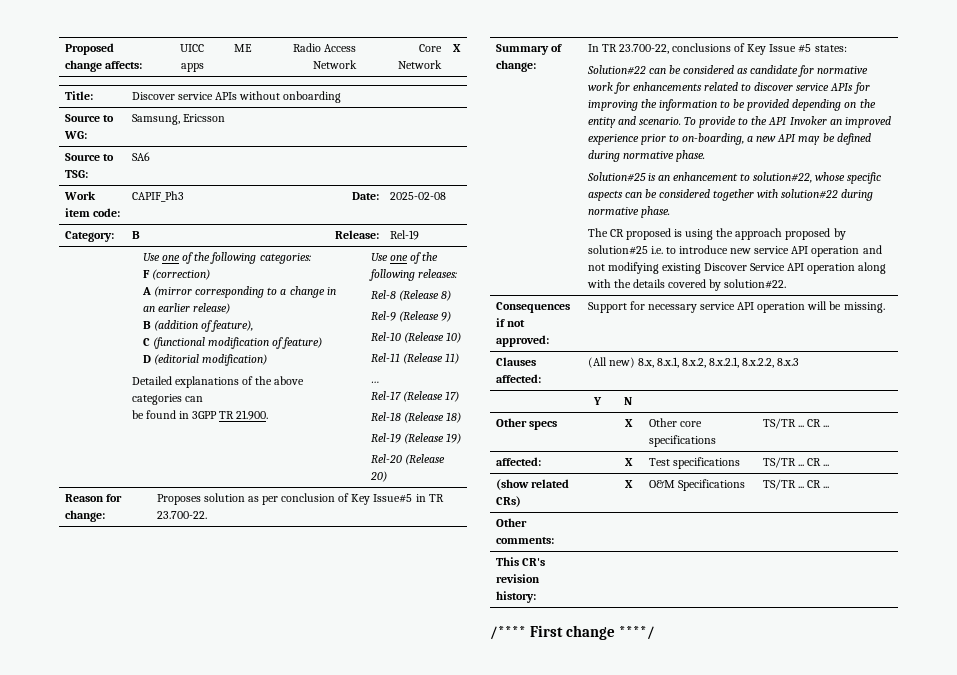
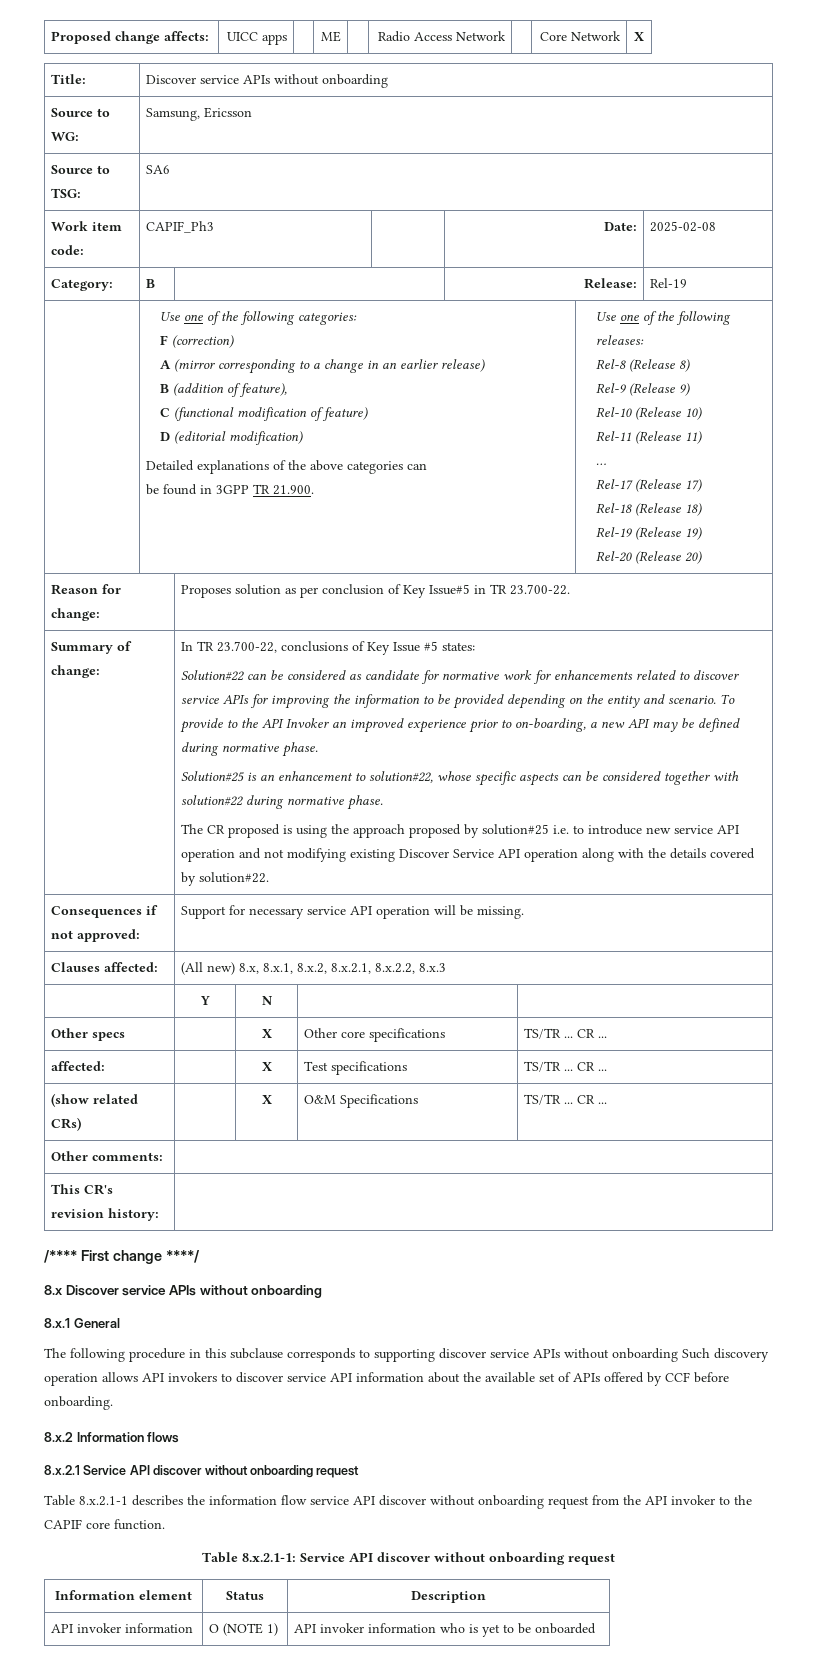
(656, 633) none -> [44,1285,323,1298] [44,1318,120,1328] [44,1348,769,1362] [44,1372,729,1386] [44,1396,113,1410] [44,1432,180,1443] [44,1465,360,1478] [44,1495,752,1509] [44,1519,165,1530] [202,1552,615,1565] [55,1590,192,1600] [226,1591,264,1600] [411,1591,486,1603] [50,1623,193,1633] [208,1623,278,1636] [293,1623,596,1637] // 8.x Discover service APIs without onboarding // 8.x.1 General // The following procedure in this subclause corresponds to supporting discover service APIs without onboarding Such discovery operation allows API invokers to discover service API information about the available set of APIs offered by CCF before onboarding. // 8.x.2 Information flows // 8.x.2.1 Service API discover without onboarding request // Table 8.x.2.1-1 describes the information flow service API discover without onboarding request from the API invoker to the CAPIF core function. // Table 8.x.2.1-1: Service API discover without onboarding request // Information element | Status | Description // API invoker information | O (NOTE 1) | API invoker information who is yet to be onboarded

